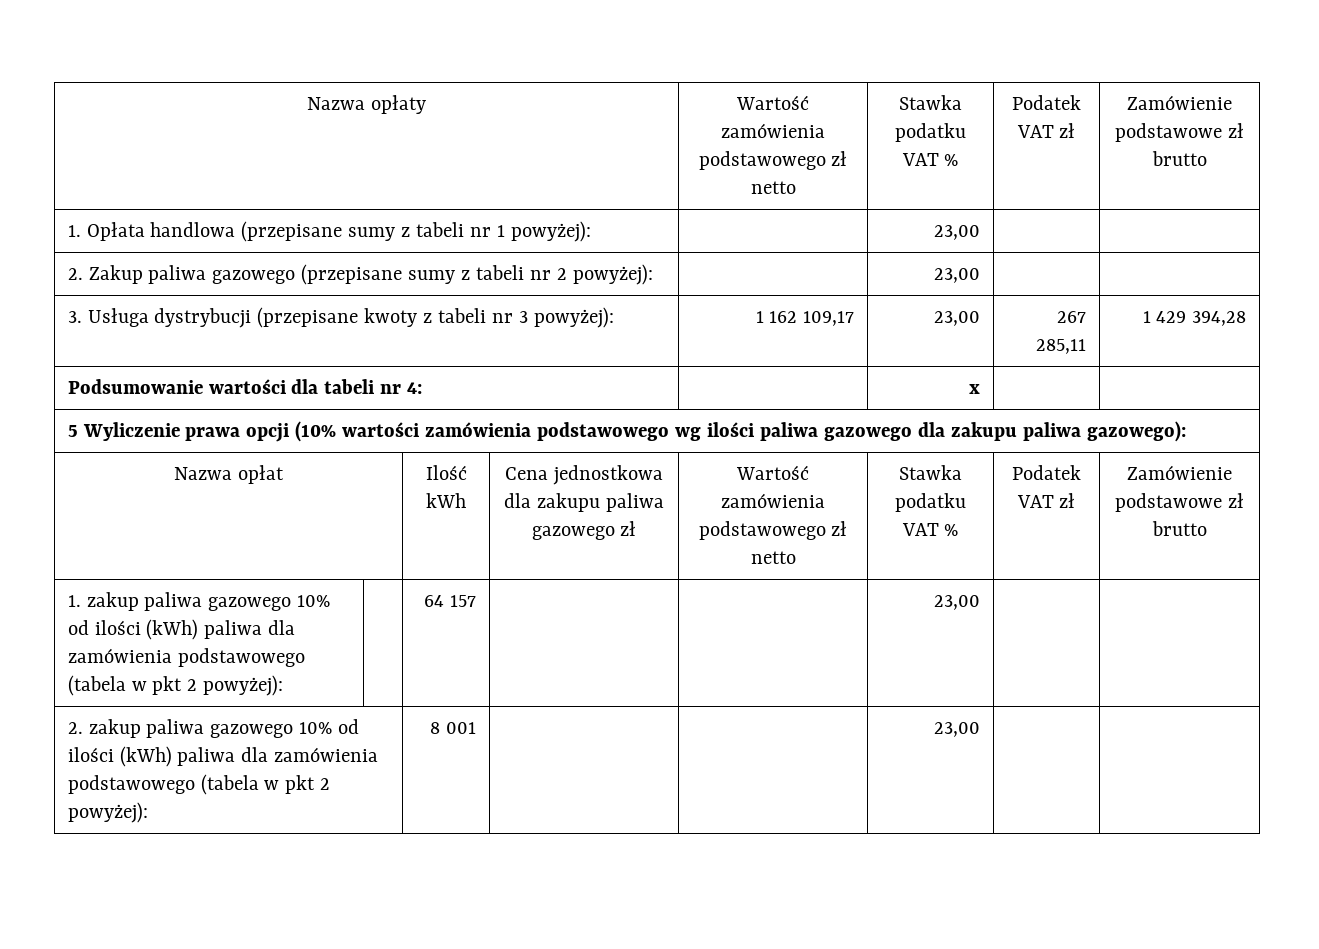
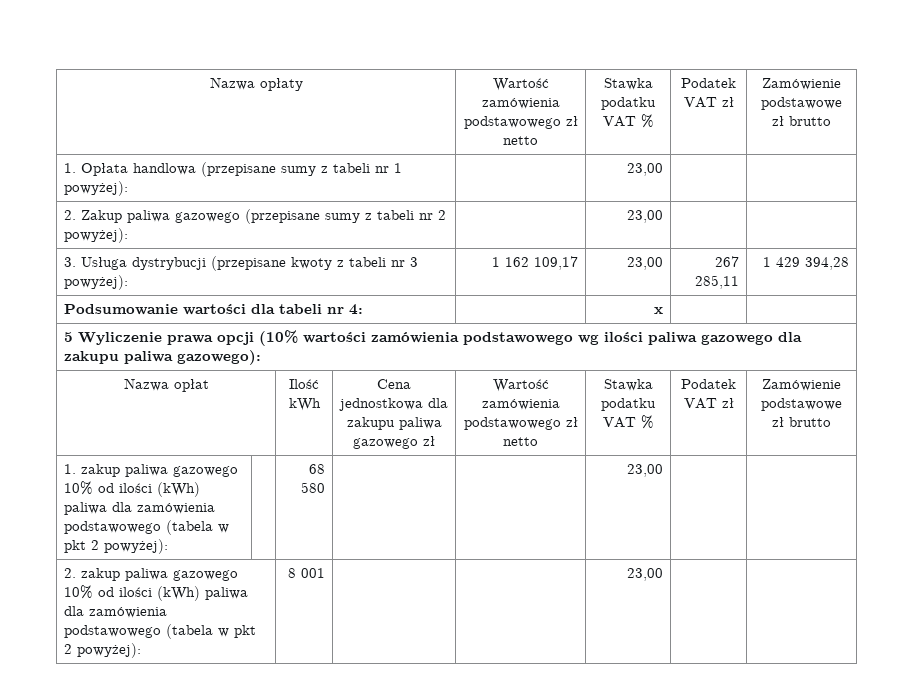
[424,595,477,607] 64 157 -> [309,464,326,474] [301,482,326,493] 68 580

